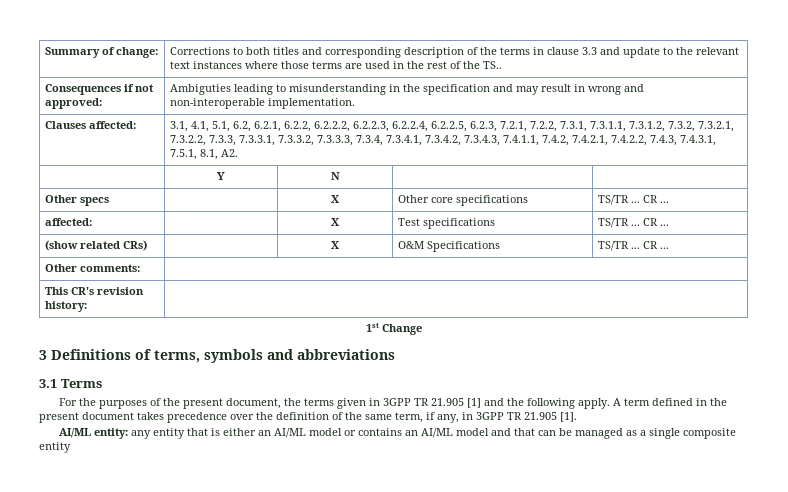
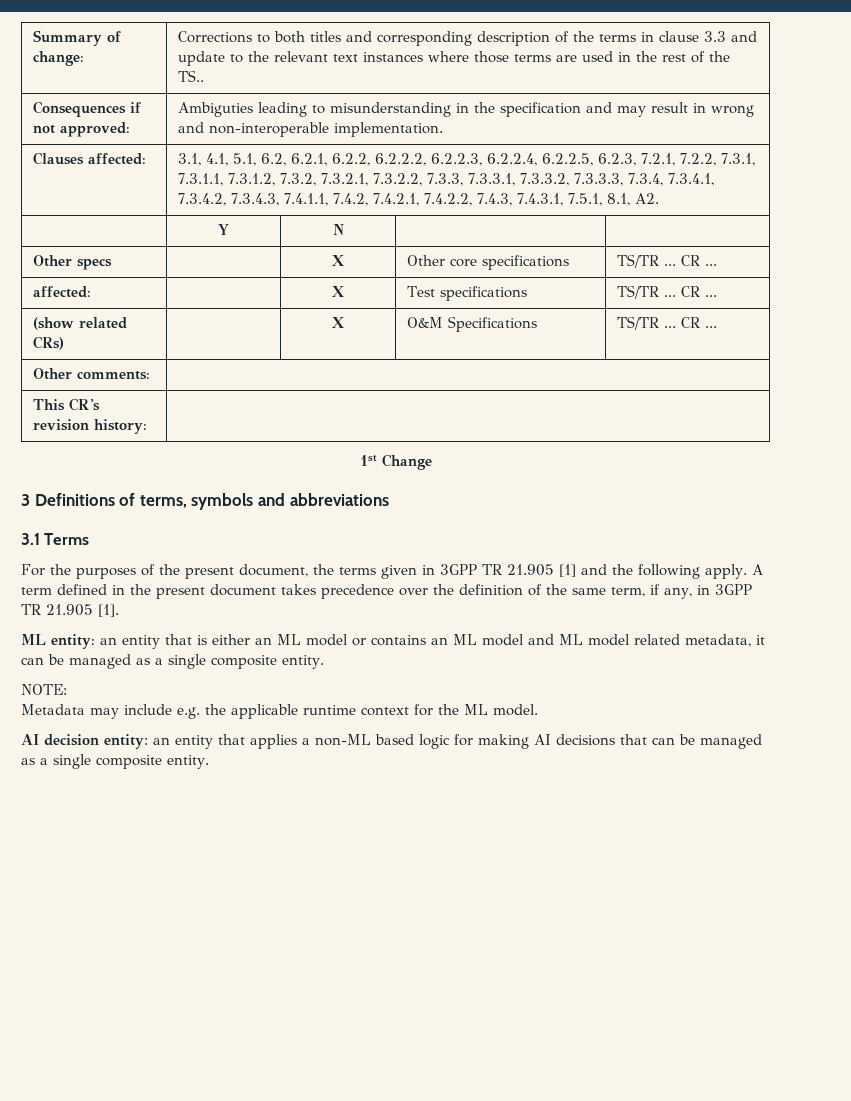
[59,428,152,439] AI/ML entity: any -> [21,634,117,649] ML entity: an
[274,428,307,438] AI/ML -> [277,634,301,645] ML
[421,428,454,438] AI/ML -> [453,634,477,645] ML
(512, 432) none -> [559,634,765,647] [21,654,324,669] [21,684,67,695] [21,704,538,719] [21,734,615,749] ML model related metadata, it can be managed as a single composite entity. // NOTE: // Metadata may include e.g. the applicable runtime context for the ML model. // AI decision entity: an entity that applies a non-ML based logic for making AI decisions
[39,442,71,453] entity -> [167,755,209,769] entity.

